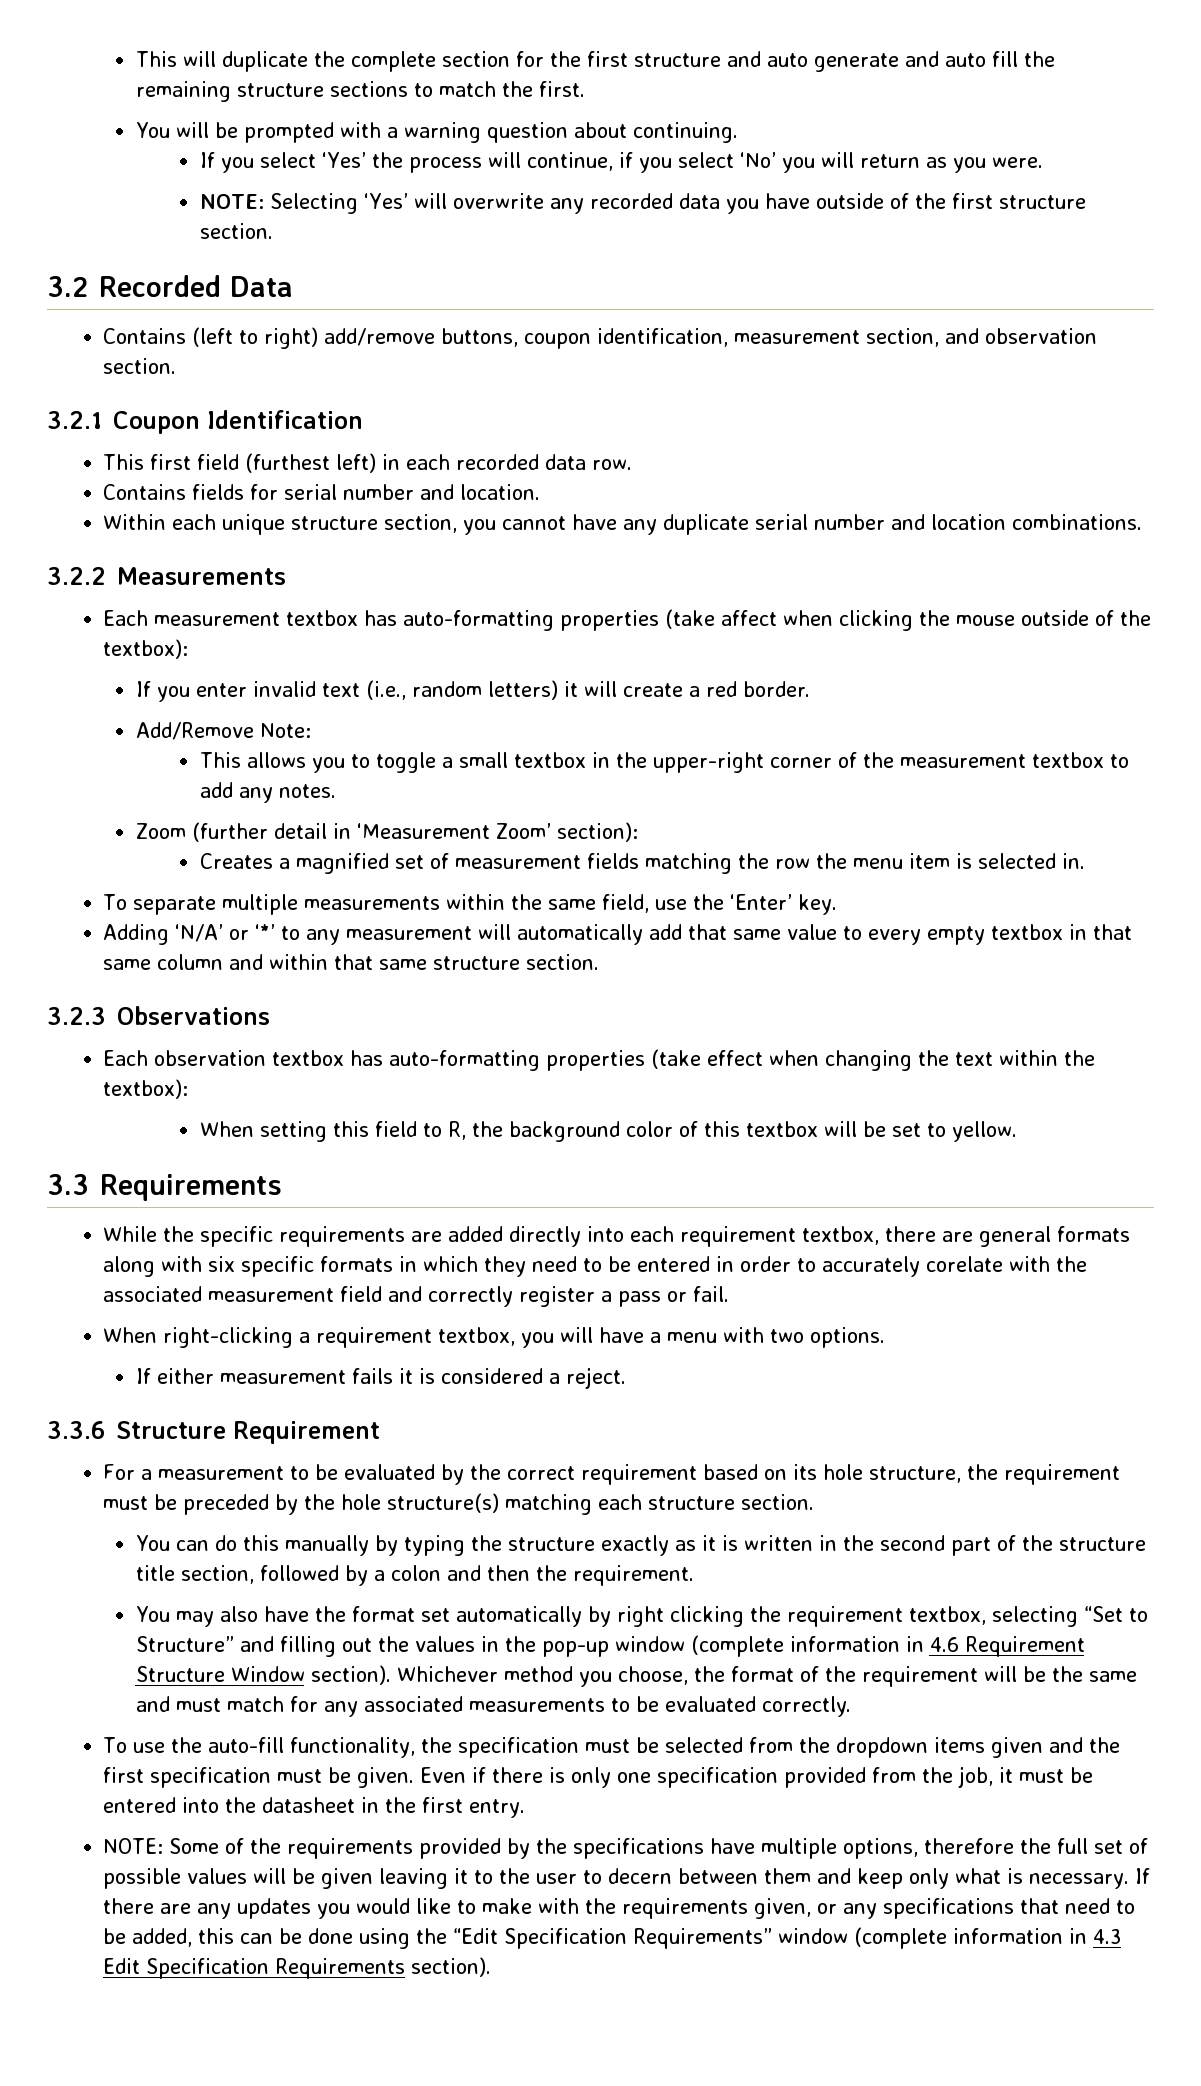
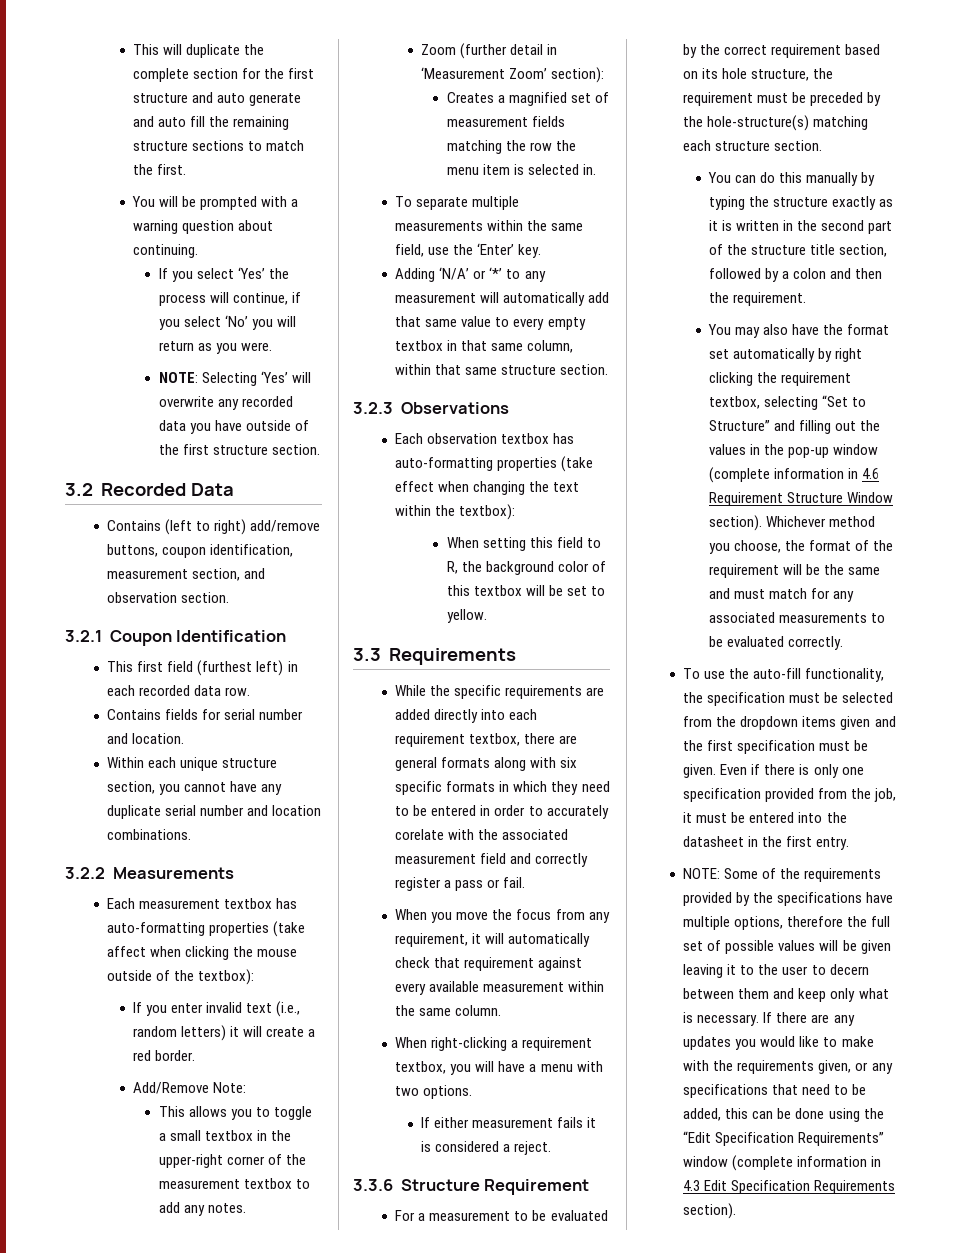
[157,954,264,970] column and -> [527,340,574,353] column,
(730, 1294) none -> [395,909,610,923] [395,933,591,947] [395,957,583,971] [395,981,605,995] [395,1005,502,1016] // When you move the focus from any requirement, it will automatically check that requirement against every available measurement within the same column.
[341,1493,500,1513] hole structure(s) -> [707,115,810,131] hole-structure(s)

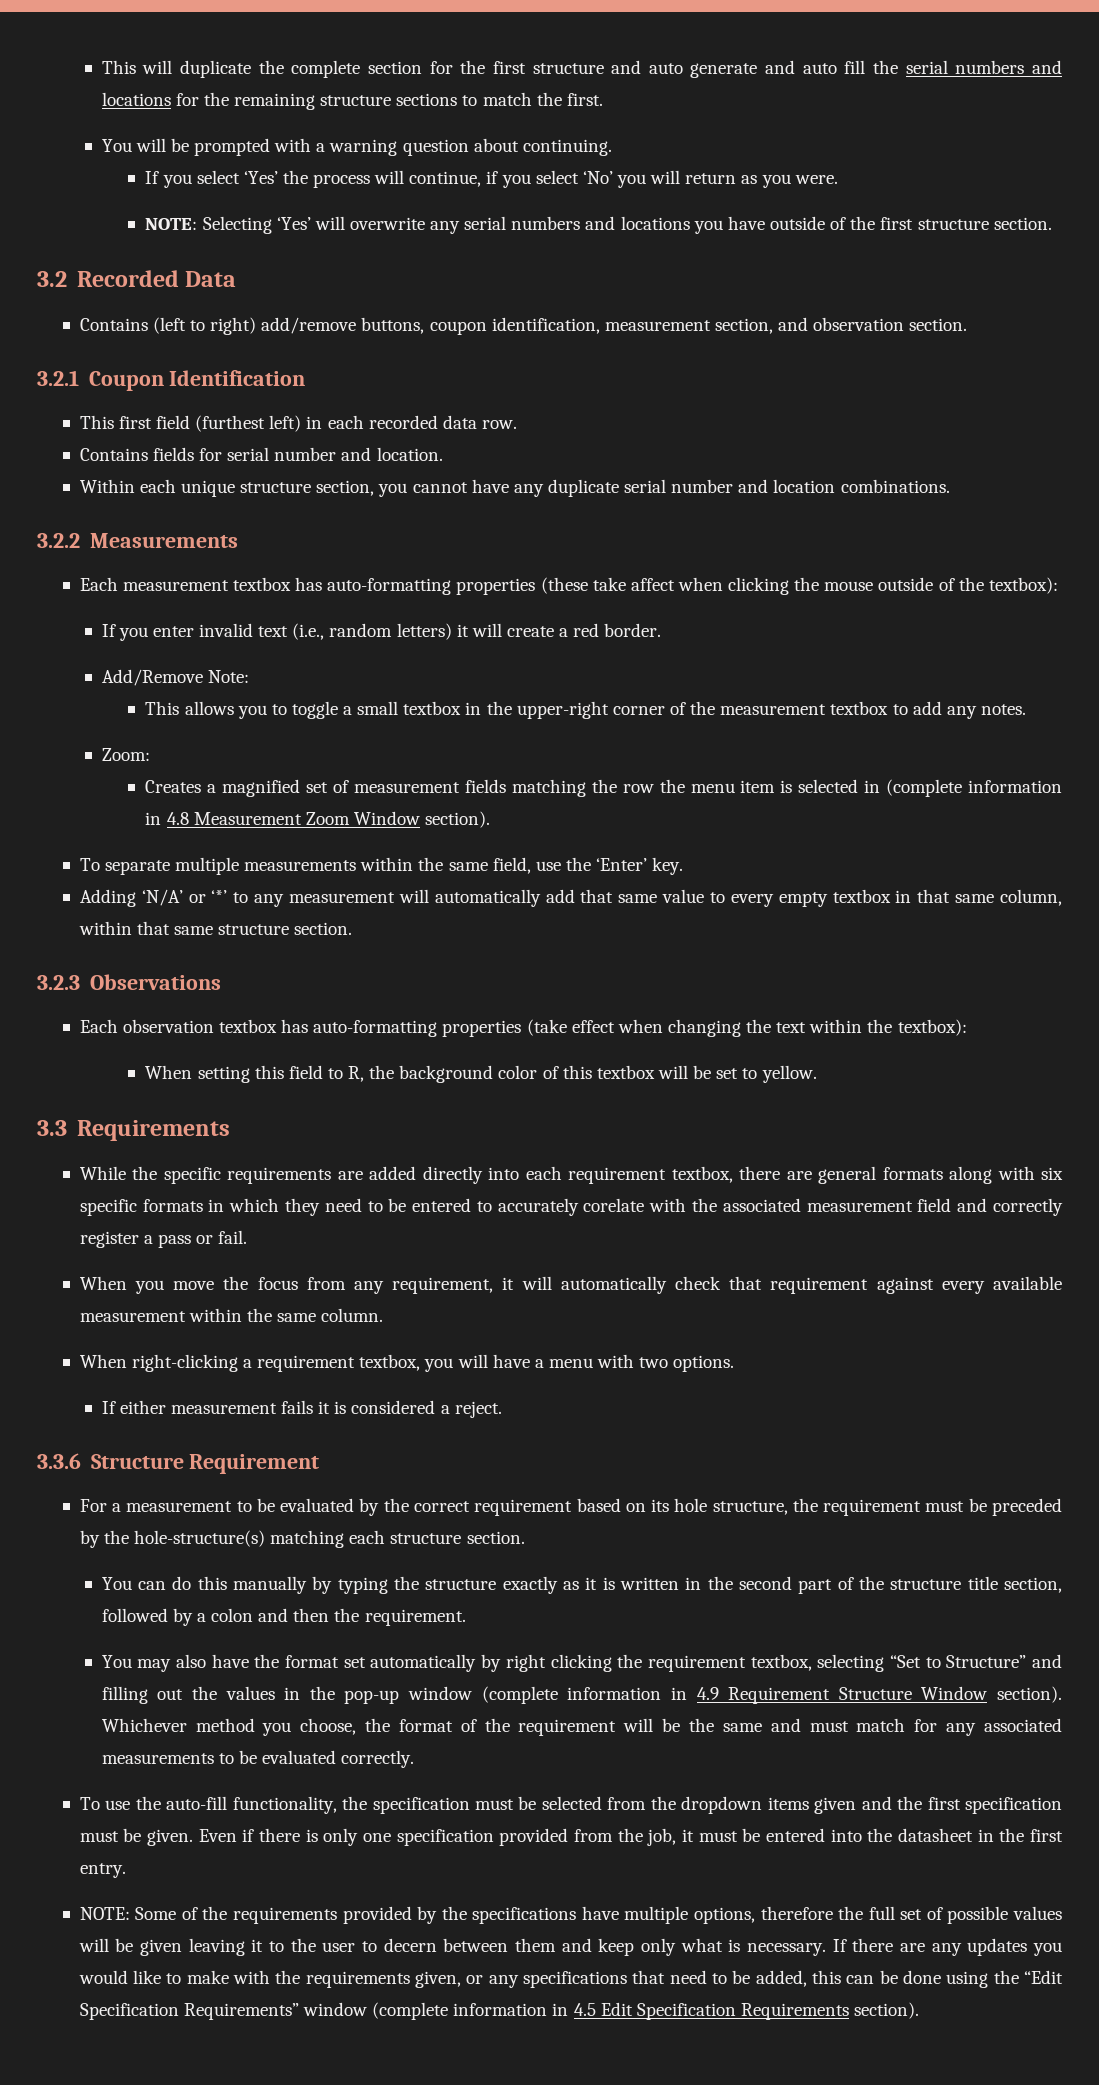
(230, 121) none -> [905,60,1063,74] [101,92,229,106] serial numbers and locations for the
[241,396,293,407] [158,420,186,431] recorded data -> [464,216,690,230] serial numbers and locations
[273,921,306,937] (take -> [540,577,626,594] (these take
[421,43,558,59] [421,67,605,83] Zoom (further detail in ‘Measurement Zoom’ section): -> [101,748,150,761] Zoom:
[582,164,596,175] in. -> [864,779,1062,797] [145,811,491,828] in (complete information in 4.8 Measurement Zoom Window section).
[480,805,526,816] in order -> (472, 1205) none
[862,468,880,479] 4.6 -> [696,1687,719,1700] 4.9
[683,1180,701,1191] 4.3 -> [573,2003,596,2016] 4.5

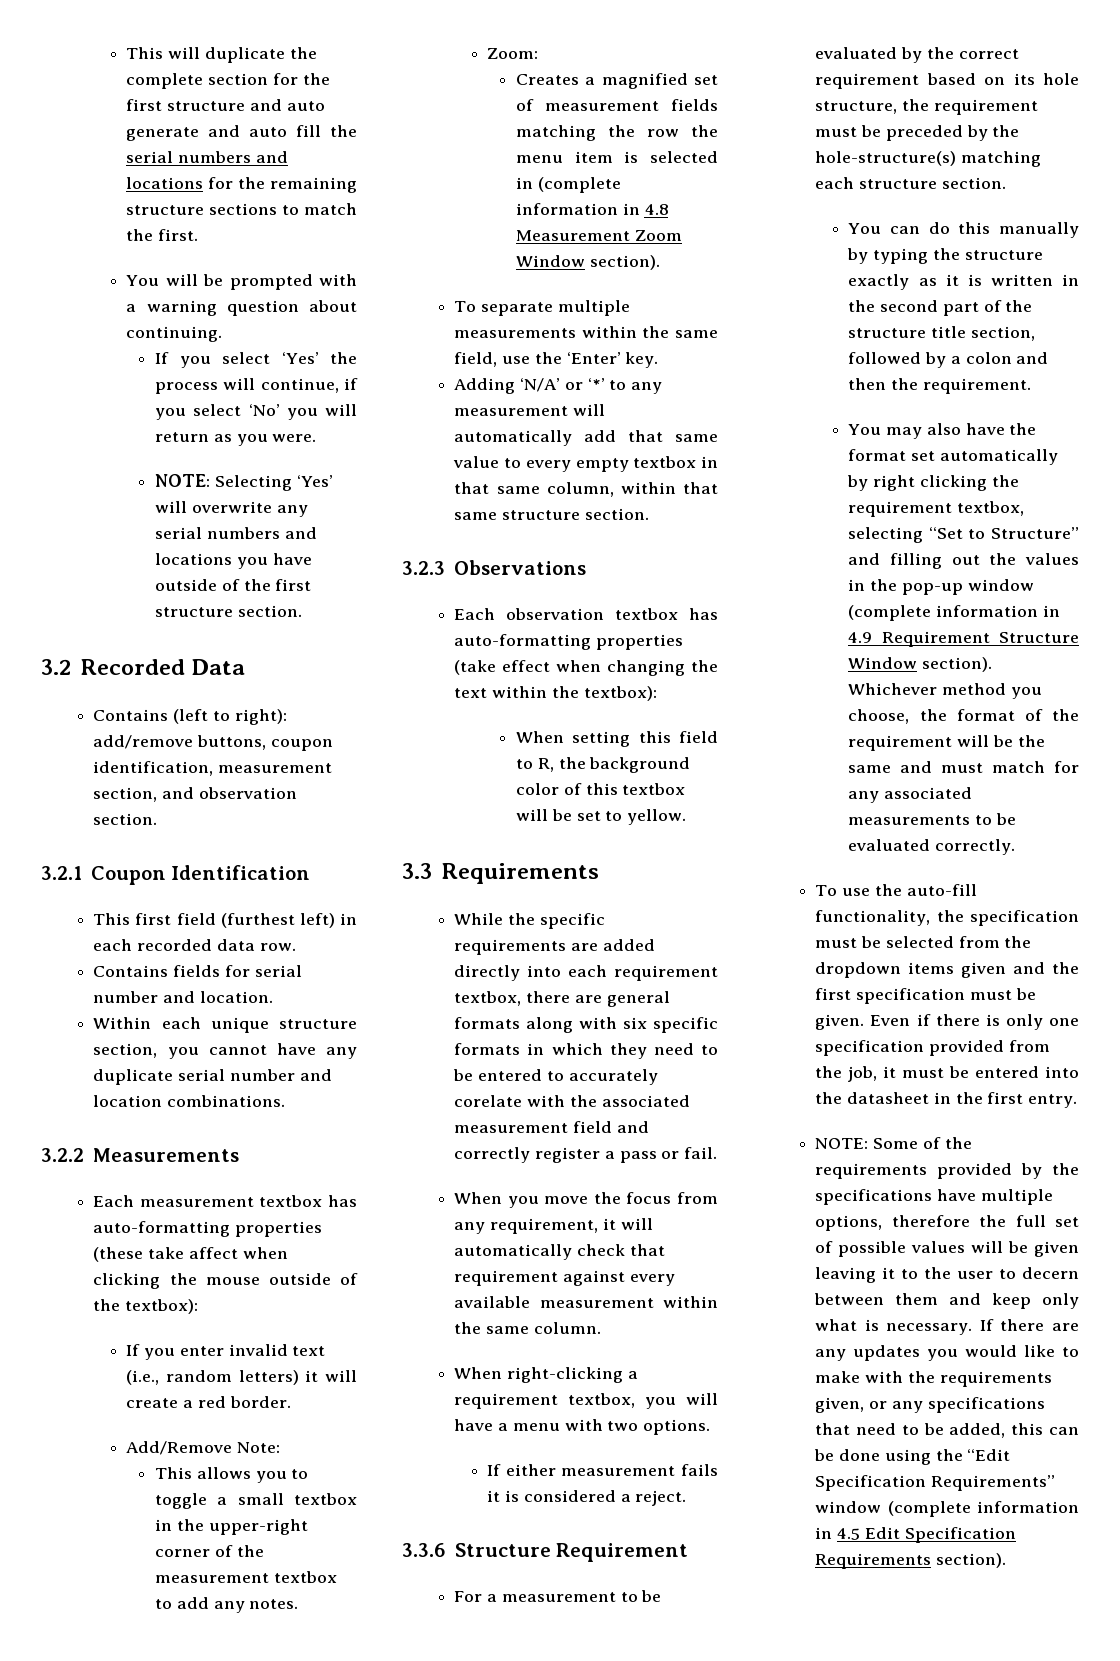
[210,317,257,335] right) -> [234,709,287,725] right):

